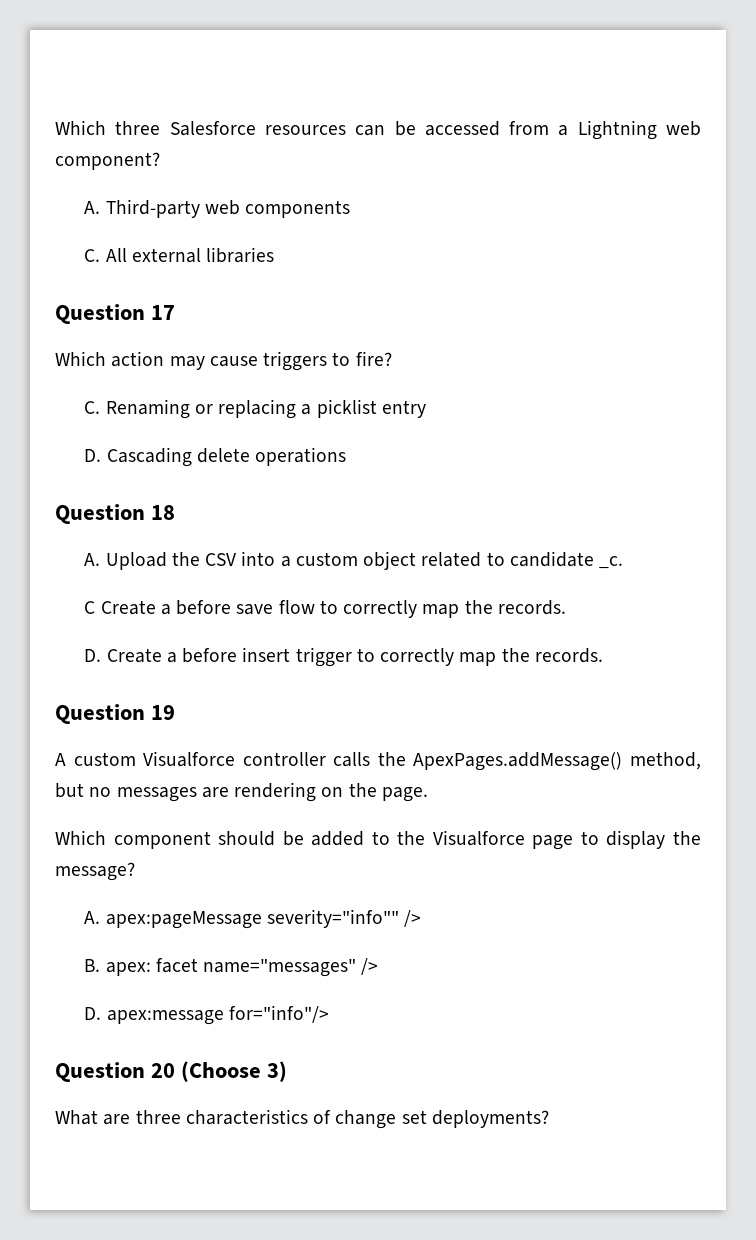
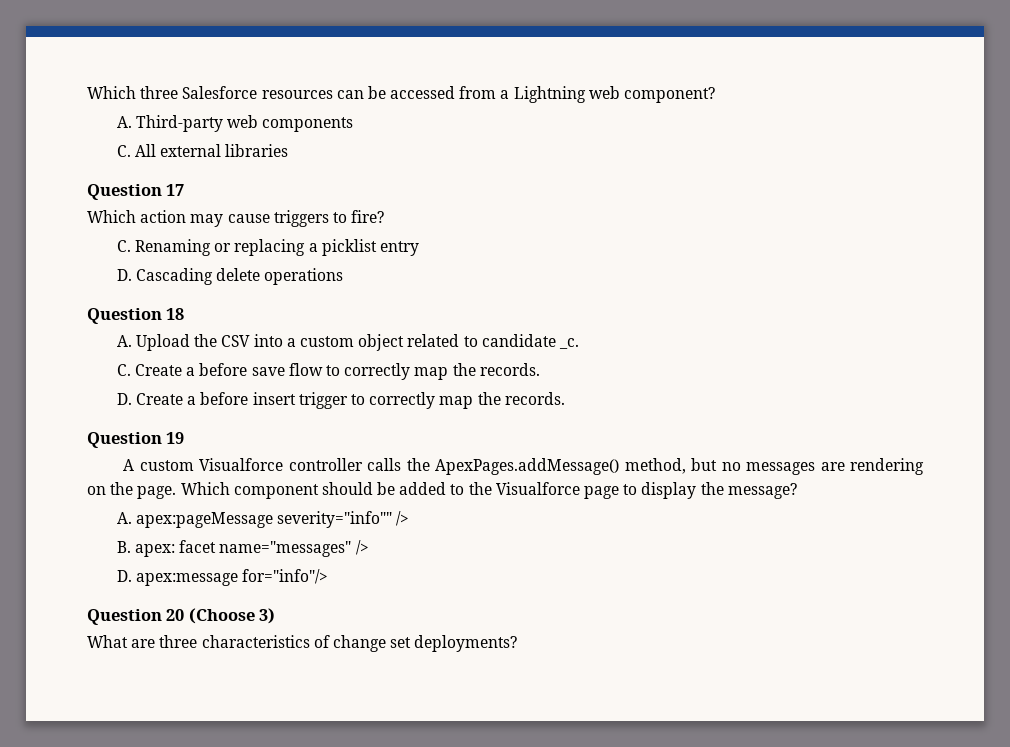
[84,601,96,614] C -> [116,364,131,376] C.
(428, 794) // -> (177, 492) none

